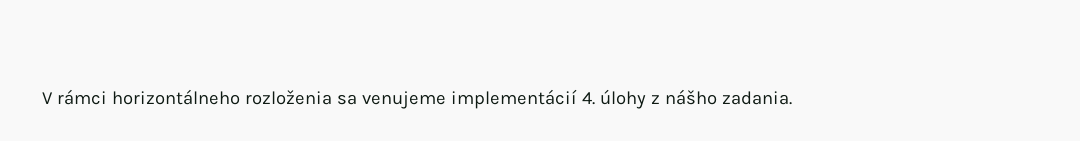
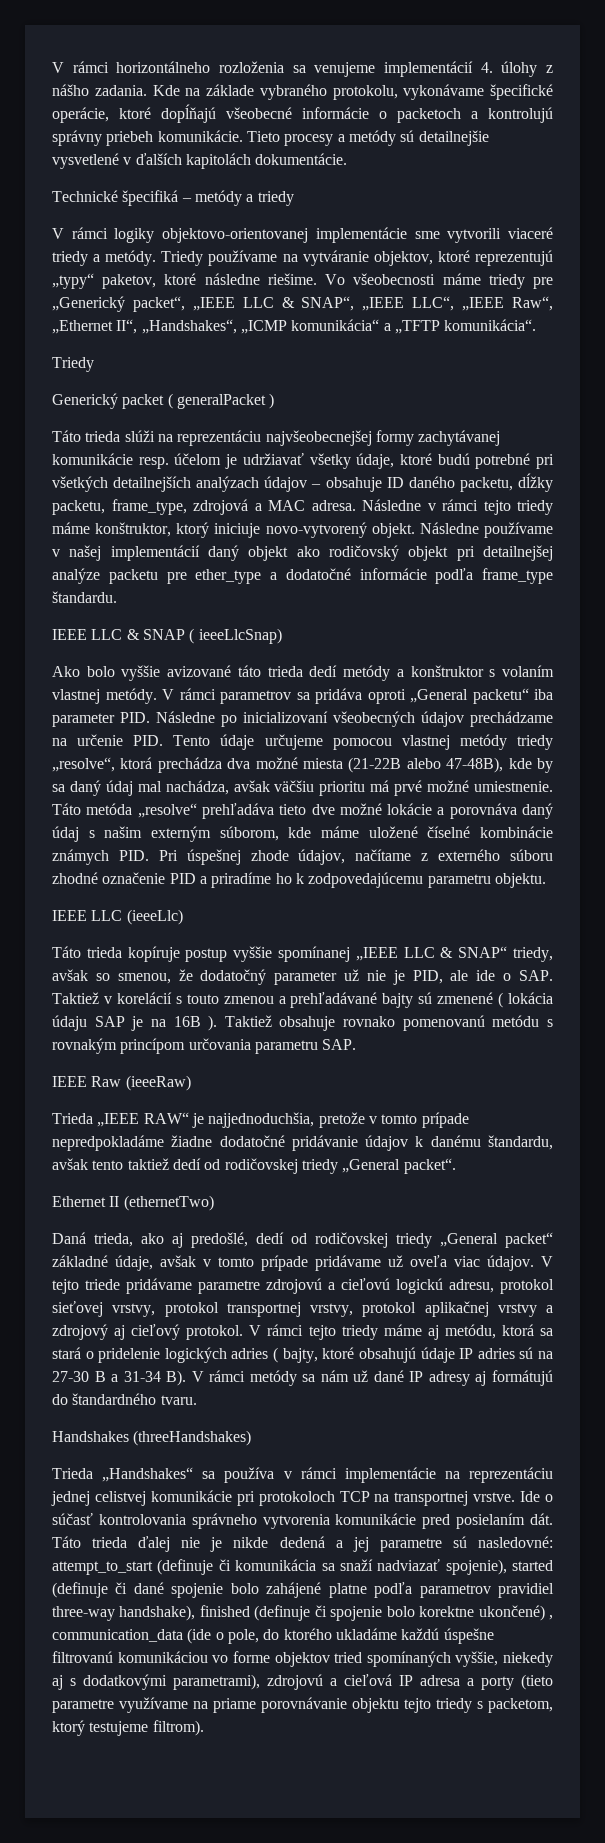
(792, 98) none -> [152,84,553,100] [52,104,553,123] [52,130,489,146] [52,153,348,169] [52,190,294,206] [52,227,553,243] [52,250,553,266] [52,273,553,289] [52,296,554,312] [52,319,537,334] [52,357,94,372] [52,393,275,409] [52,430,501,446] [52,453,554,469] [52,473,553,492] [52,499,553,515] [52,522,553,538] [52,545,553,561] [52,568,553,584] [52,591,117,603] [52,628,282,644] [52,665,555,681] [52,688,553,704] [52,711,553,727] [52,734,553,750] [52,757,553,773] [52,780,554,796] [52,803,554,819] [52,826,553,842] [52,849,554,865] [52,872,546,888] [52,909,183,925] [52,946,553,962] [52,969,554,985] [52,992,553,1008] [52,1015,553,1031] [52,1038,357,1054] [52,1075,191,1091] [52,1112,469,1128] [52,1135,553,1151] [52,1158,456,1174] [52,1195,214,1211] [52,1232,553,1248] [52,1255,553,1271] [52,1278,554,1294] [52,1301,553,1317] [52,1324,553,1340] [52,1347,554,1363] [52,1370,554,1386] [52,1393,197,1405] [52,1430,252,1446] [52,1467,553,1483] [51,1490,553,1506] [52,1513,554,1529] [52,1536,554,1552] [52,1559,553,1575] [52,1582,554,1598] [52,1605,554,1621] [52,1628,494,1644] [52,1651,553,1667] [52,1674,553,1690] [52,1697,553,1713] [52,1720,204,1736] Kde na základe vybraného protokolu, vykonávame špecifické operácie, ktoré dopĺňajú všeobecné informácie o packetoch a kontrolujú správny priebeh komunikácie. Tieto procesy a metódy sú detailnejšie vysvetlené v ďalších kapitolách dokumentácie. // Technické špecifiká – metódy a triedy // V rámci logiky objektovo-orientovanej implementácie sme vytvorili viaceré triedy a metódy. Triedy používame na vytváranie objektov, ktoré reprezentujú „typy“ paketov, ktoré následne riešime. Vo všeobecnosti máme triedy pre „Generický packet“, „IEEE LLC & SNAP“, „IEEE LLC“, „IEEE Raw“, „Ethernet II“, „Handshakes“, „ICMP komunikácia“ a „TFTP komunikácia“. // Triedy // Generický packet ( generalPacket ) // Táto trieda slúži na reprezentáciu najvšeobecnejšej formy zachytávanej komunikácie resp. účelom je udržiavať všetky údaje, ktoré budú potrebné pri všetkých detailnejších analýzach údajov – obsahuje ID daného packetu, dĺžky packetu, frame_type, zdrojová a MAC adresa. Následne v rámci tejto triedy máme konštruktor, ktorý iniciuje novo-vytvorený objekt. Následne používame v našej implementácií daný objekt ako rodičovský objekt pri detailnejšej analýze packetu pre ether_type a dodatočné informácie podľa frame_type štandardu. // IEEE LLC & SNAP ( ieeeLlcSnap) // Ako bolo vyššie avizované táto trieda dedí metódy a konštruktor s volaním vlastnej metódy. V rámci parametrov sa pridáva oproti „General packetu“ iba parameter PID. Následne po inicializovaní všeobecných údajov prechádzame na určenie PID. Tento údaje určujeme pomocou vlastnej metódy triedy „resolve“, ktorá prechádza dva možné miesta (21-22B alebo 47-48B), kde by sa daný údaj mal nachádza, avšak väčšiu prioritu má prvé možné umiestnenie. Táto metóda „resolve“ prehľadáva tieto dve možné lokácie a porovnáva daný údaj s našim externým súborom, kde máme uložené číselné kombinácie známych PID. Pri úspešnej zhode údajov, načítame z externého súboru zhodné označenie PID a priradíme ho k zodpovedajúcemu parametru objektu. // IEEE LLC (ieeeLlc) // Táto trieda kopíruje postup vyššie spomínanej „IEEE LLC & SNAP“ triedy, avšak so smenou, že dodatočný parameter už nie je PID, ale ide o SAP. Taktiež v korelácií s touto zmenou a prehľadávané bajty sú zmenené ( lokácia údaju SAP je na 16B ). Taktiež obsahuje rovnako pomenovanú metódu s rovnakým princípom určovania parametru SAP. // IEEE Raw (ieeeRaw) // Trieda „IEEE RAW“ je najjednoduchšia, pretože v tomto prípade nepredpokladáme žiadne dodatočné pridávanie údajov k danému štandardu, avšak tento taktiež dedí od rodičovskej triedy „General packet“. // Ethernet II (ethernetTwo) // Daná trieda, ako aj predošlé, dedí od rodičovskej triedy „General packet“ základné údaje, avšak v tomto prípade pridávame už oveľa viac údajov. V tejto triede pridávame parametre zdrojovú a cieľovú logickú adresu, protokol sieťovej vrstvy, protokol transportnej vrstvy, protokol aplikačnej vrstvy a zdrojový aj cieľový protokol. V rámci tejto triedy máme aj metódu, ktorá sa stará o pridelenie logických adries ( bajty, ktoré obsahujú údaje IP adries sú na 27-30 B a 31-34 B). V rámci metódy sa nám už dané IP adresy aj formátujú do štandardného tvaru. // Handshakes (threeHandshakes) // Trieda „Handshakes“ sa používa v rámci implementácie na reprezentáciu jednej celistvej komunikácie pri protokoloch TCP na transportnej vrstve. Ide o súčasť kontrolovania správneho vytvorenia komunikácie pred posielaním dát. Táto trieda ďalej nie je nikde dedená a jej parametre sú nasledovné: attempt_to_start (definuje či komunikácia sa snaží nadviazať spojenie), started (definuje či dané spojenie bolo zahájené platne podľa parametrov pravidiel three-way handshake), finished (definuje či spojenie bolo korektne ukončené) , communication_data (ide o pole, do ktorého ukladáme každú úspešne filtrovanú komunikáciou vo forme objektov tried spomínaných vyššie, niekedy aj s dodatkovými parametrami), zdrojovú a cieľová IP adresa a porty (tieto parametre využívame na priame porovnávanie objektu tejto triedy s packetom, ktorý testujeme filtrom).

